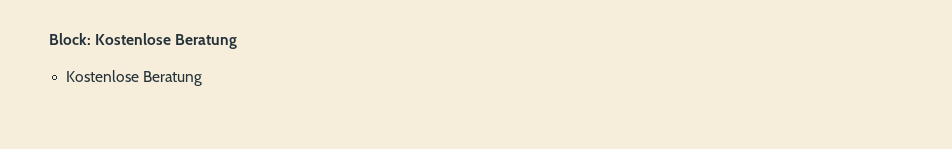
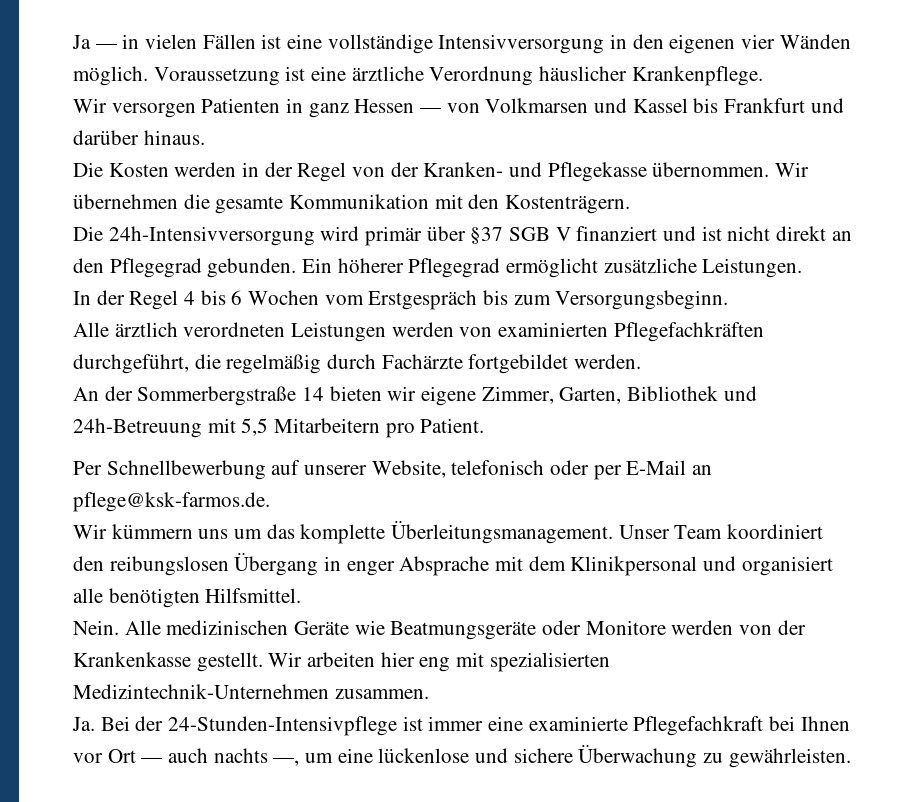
[49,33,238,49] [66,70,203,86] Block: Kostenlose Beratung // Kostenlose Beratung -> [72,34,851,54] [73,66,763,86] [73,98,844,118] [73,130,205,145] [73,162,810,182] [73,194,631,214] [73,226,852,246] [73,258,803,278] [73,290,729,310] [73,322,764,342] [73,354,642,374] [73,386,757,406] [73,418,485,438] [73,460,713,480] [73,492,270,512] [73,520,824,544] [73,552,833,576] [73,588,302,608] [73,620,806,640] [73,652,610,672] [73,684,429,699] [72,716,850,736] [73,744,851,768] Ja — in vielen Fällen ist eine vollständige Intensivversorgung in den eigenen vier Wänden möglich. Voraussetzung ist eine ärztliche Verordnung häuslicher Krankenpflege. // Wir versorgen Patienten in ganz Hessen — von Volkmarsen und Kassel bis Frankfurt und darüber hinaus. // Die Kosten werden in der Regel von der Kranken- und Pflegekasse übernommen. Wir übernehmen die gesamte Kommunikation mit den Kostenträgern. // Die 24h-Intensivversorgung wird primär über §37 SGB V finanziert und ist nicht direkt an den Pflegegrad gebunden. Ein höherer Pflegegrad ermöglicht zusätzliche Leistungen. // In der Regel 4 bis 6 Wochen vom Erstgespräch bis zum Versorgungsbeginn. // Alle ärztlich verordneten Leistungen werden von examinierten Pflegefachkräften durchgeführt, die regelmäßig durch Fachärzte fortgebildet werden. // An der Sommerbergstraße 14 bieten wir eigene Zimmer, Garten, Bibliothek und 24h-Betreuung mit 5,5 Mitarbeitern pro Patient. // Per Schnellbewerbung auf unserer Website, telefonisch oder per E-Mail an pflege@ksk-farmos.de. // Wir kümmern uns um das komplette Überleitungsmanagement. Unser Team koordiniert den reibungslosen Übergang in enger Absprache mit dem Klinikpersonal und organisiert alle benötigten Hilfsmittel. // Nein. Alle medizinischen Geräte wie Beatmungsgeräte oder Monitore werden von der Krankenkasse gestellt. Wir arbeiten hier eng mit spezialisierten Medizintechnik-Unternehmen zusammen. // Ja. Bei der 24-Stunden-Intensivpflege ist immer eine examinierte Pflegefachkraft bei Ihnen vor Ort — auch nachts —, um eine lückenlose und sichere Überwachung zu gewährleisten.

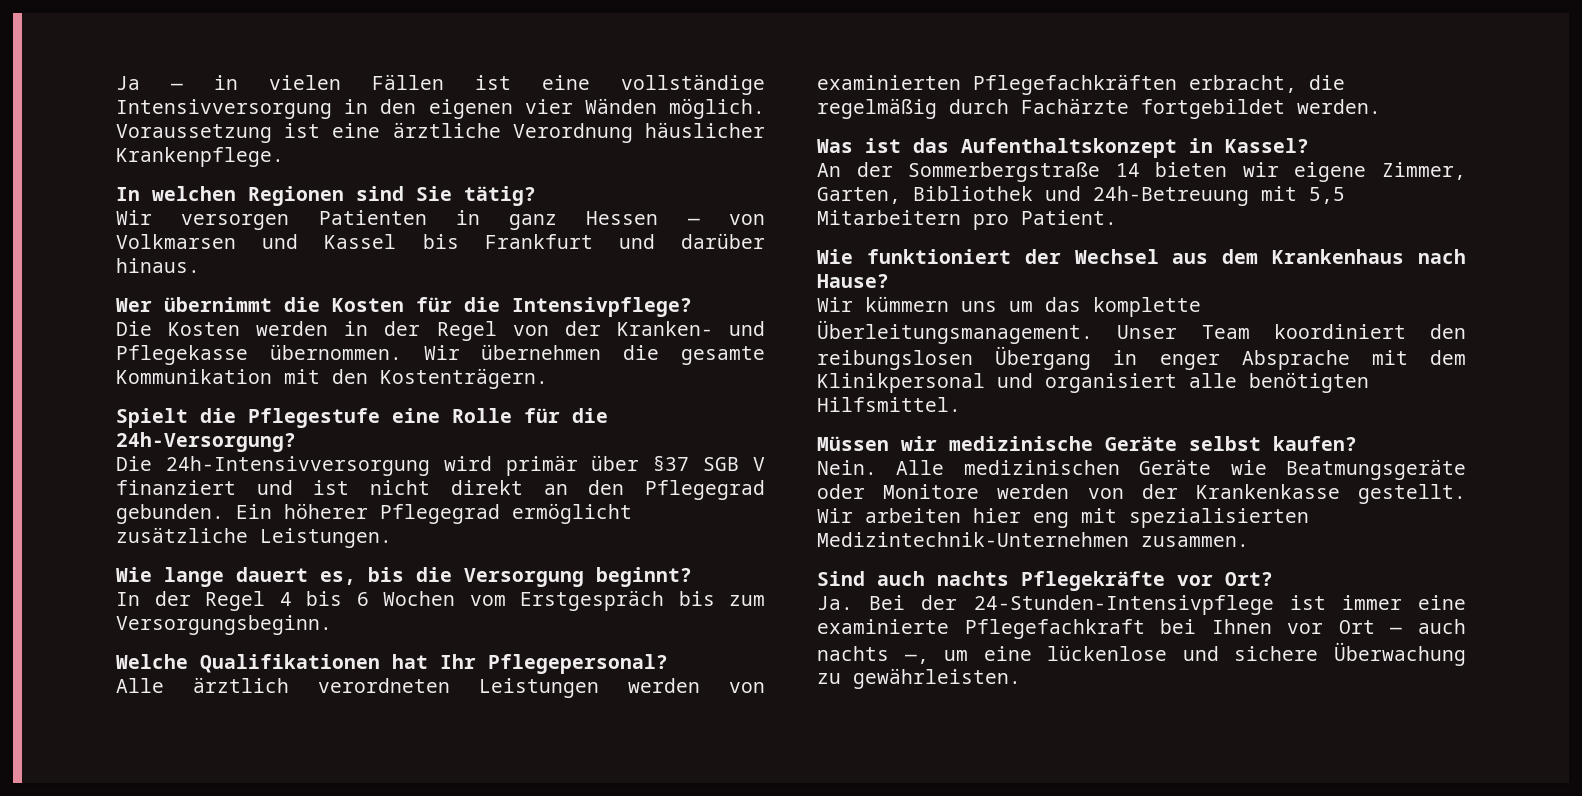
(763, 76) none -> [116,186,536,206] // In welchen Regionen sind Sie tätig?
(205, 137) none -> [116,297,692,317] // Wer übernimmt die Kosten für die Intensivpflege?
(631, 204) none -> [116,408,608,428] [116,432,296,452] // Spielt die Pflegestufe eine Rolle für die 24h-Versorgung?
(803, 268) none -> [116,567,692,587] // Wie lange dauert es, bis die Versorgung beginnt?
(729, 300) none -> [116,654,668,674] // Welche Qualifikationen hat Ihr Pflegepersonal?
[73,354,189,374] durchgeführt, -> [1189,75,1297,93] erbracht,
(642, 361) none -> [817,138,1309,158] // Was ist das Aufenthaltskonzept in Kassel?
[73,460,713,480] [73,492,270,512] Per Schnellbewerbung auf unserer Website, telefonisch oder per E-Mail an pflege@ksk-farmos.de. -> [817,249,1466,264] [817,274,889,288] Wie funktioniert der Wechsel aus dem Krankenhaus nach Hause?
(302, 595) none -> [817,436,1357,451] // Müssen wir medizinische Geräte selbst kaufen?
(429, 694) none -> [817,571,1273,591] // Sind auch nachts Pflegekräfte vor Ort?

